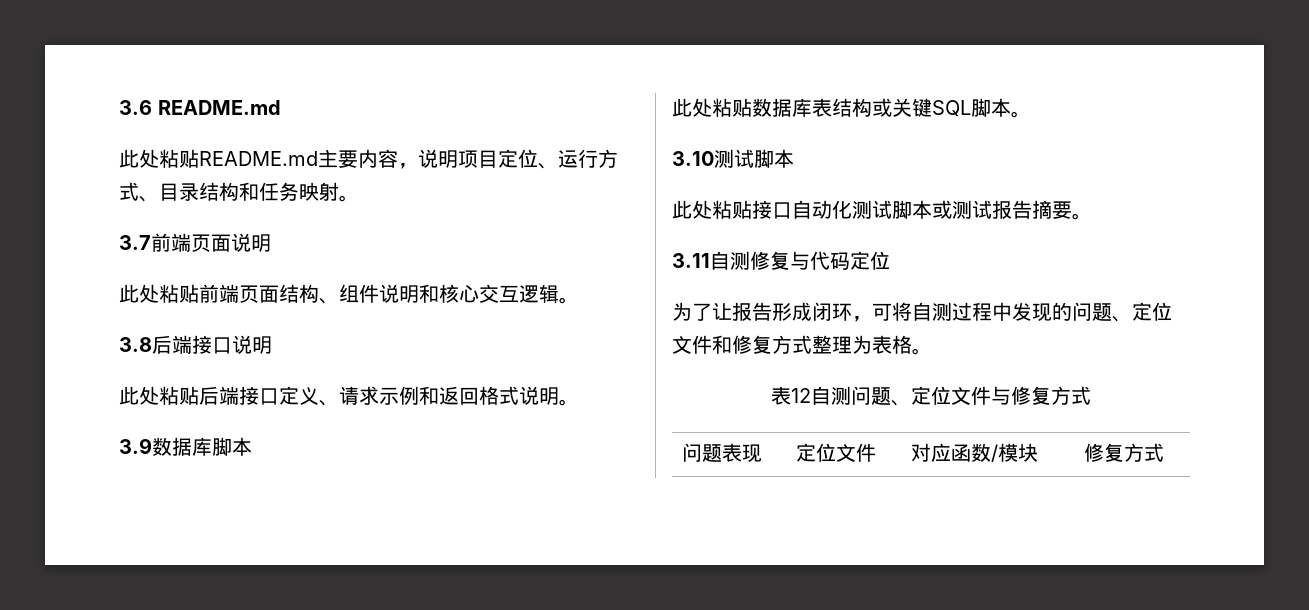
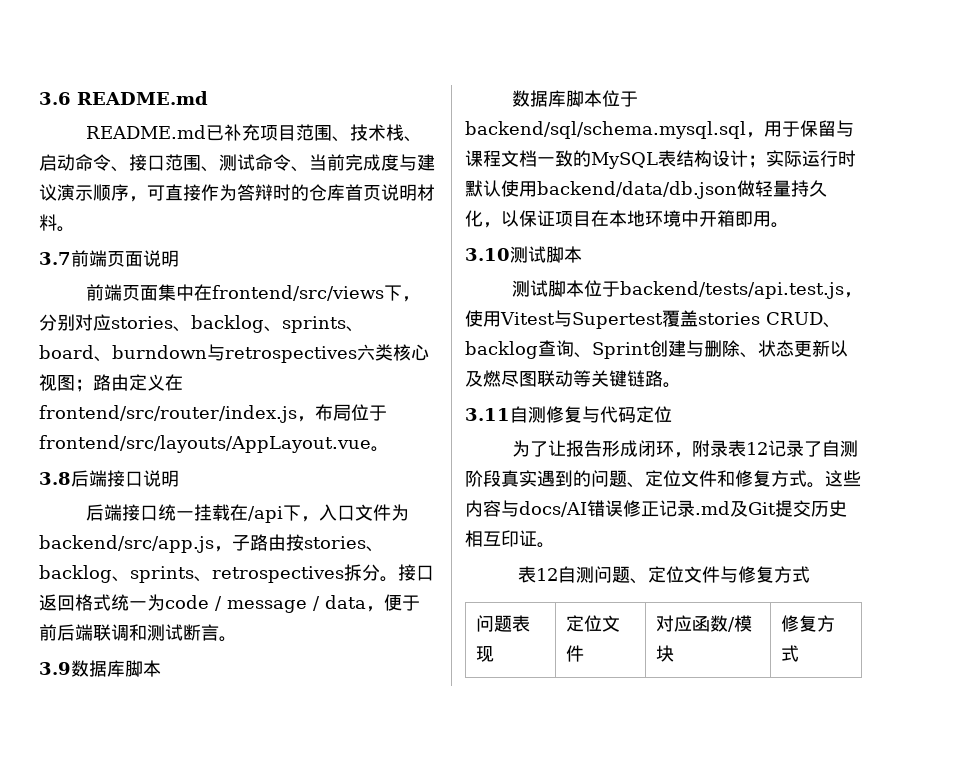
[119,149,618,169] [119,182,339,202] 此处粘贴README.md主要内容，说明项目定位、运行方式、目录结构和任务映射 -> [85,124,422,142] [39,154,435,172] [39,184,435,202] [39,214,57,231] README.md已补充项目范围、技术栈、启动命令、接口范围、测试命令、当前完成度与建议演示顺序，可直接作为答辩时的仓库首页说明材料
[119,284,559,304] 此处粘贴前端页面结构、组件说明和核心交互逻辑 -> [85,284,420,302] [39,314,364,333] [39,344,429,363] [39,374,183,392] [39,404,387,423] [39,435,371,453] 前端页面集中在frontend/src/views下，分别对应stories、backlog、sprints、board、burndown与retrospectives六类核心视图；路由定义在frontend/src/router/index.js，布局位于frontend/src/layouts/AppLayout.vue
[119,386,579,406] [119,437,252,456] [672,98,1031,118] [672,149,794,168] [672,200,1072,219] 此处粘贴后端接口定义、请求示例和返回格式说明。 // 3.9数据库脚本 // 此处粘贴数据库表结构或关键SQL脚本。 // 3.10测试脚本 // 此处粘贴接口自动化测试脚本或测试报告摘要 -> [85,504,409,523] [39,534,384,553] [39,564,434,583] [39,594,420,613] [39,624,237,642] [39,660,161,677] [511,90,638,107] [465,120,854,139] [465,150,856,169] [465,180,827,199] [465,210,789,228] [465,246,582,263] [511,280,862,299] [465,310,841,329] [465,340,848,359] [465,370,663,387] 后端接口统一挂载在/api下，入口文件为backend/src/app.js，子路由按stories、backlog、sprints、retrospectives拆分。接口返回格式统一为code / message / data，便于前后端联调和测试断言。 // 3.9数据库脚本 // 数据库脚本位于backend/sql/schema.mysql.sql，用于保留与课程文档一致的MySQL表结构设计；实际运行时默认使用backend/data/db.json做轻量持久化，以保证项目在本地环境中开箱即用。 // 3.10测试脚本 // 测试脚本位于backend/tests/api.test.js，使用Vitest与Supertest覆盖stories CRUD、backlog查询、Sprint创建与删除、状态更新以及燃尽图联动等关键链路
[872,302,1052,322] 可将自测过程中发现 -> [691,440,858,457] [465,470,573,487] 附录表12记录了自测阶段真实遇到
[812,335,912,354] 整理为表格 -> [807,470,861,488] [465,500,847,517] [465,530,537,547] 。这些内容与docs/AI错误修正记录.md及Git提交历史相互印证

